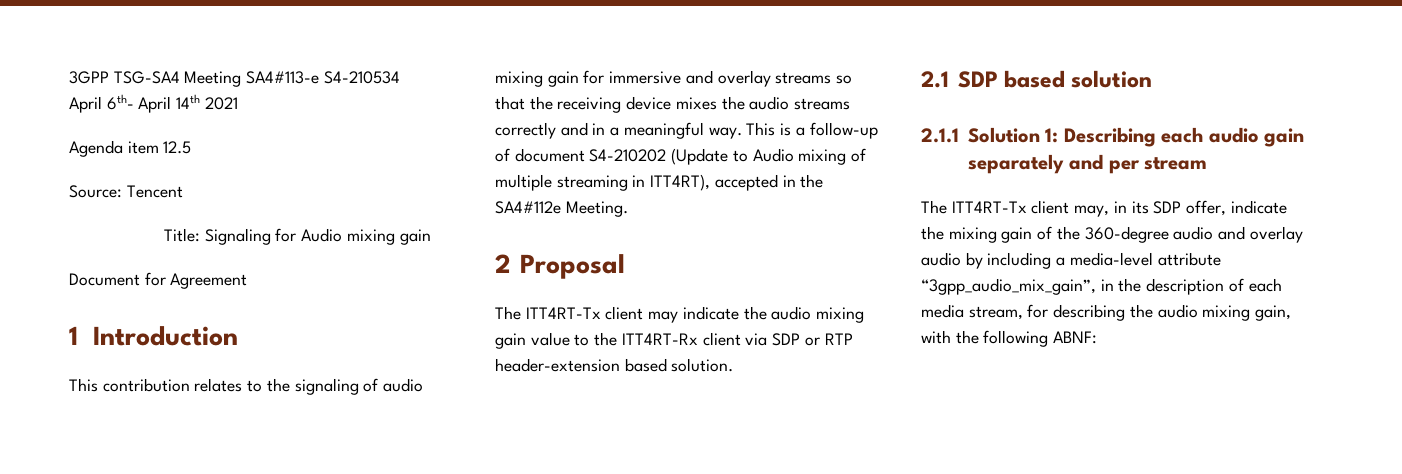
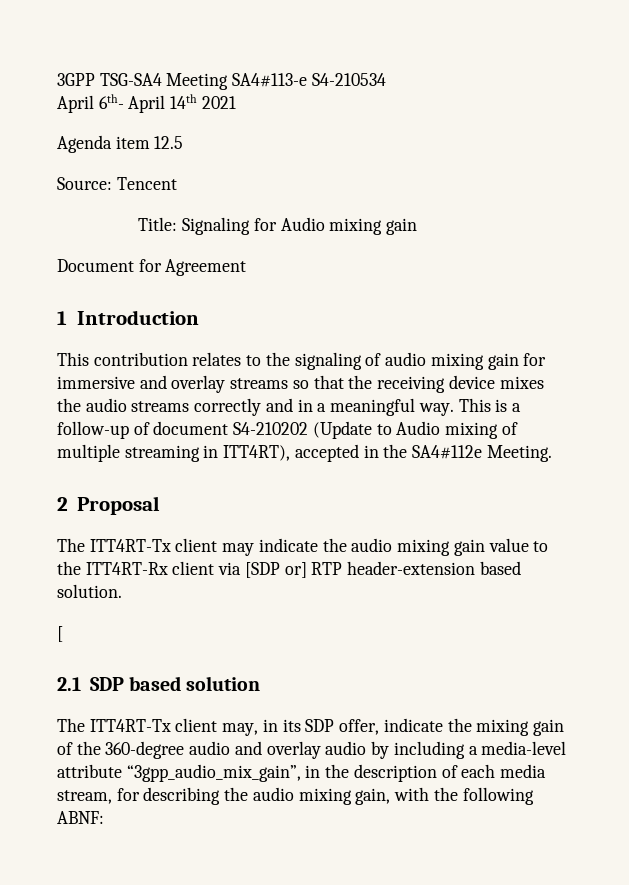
[772,333,820,346] SDP or -> [244,562,307,578] [SDP or]
(734, 365) none -> [57,626,63,642] // [
[921,127,1305,147] [967,154,1208,174] // 2.1.1 Solution 1: Describing each audio gain separately and per stream -> (261, 683) none

